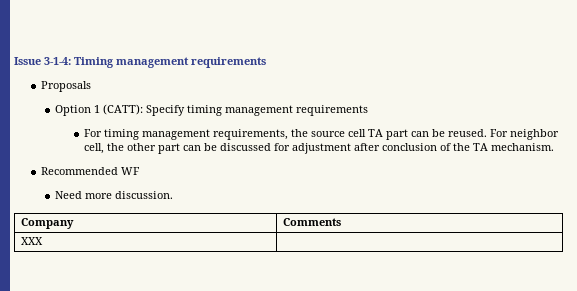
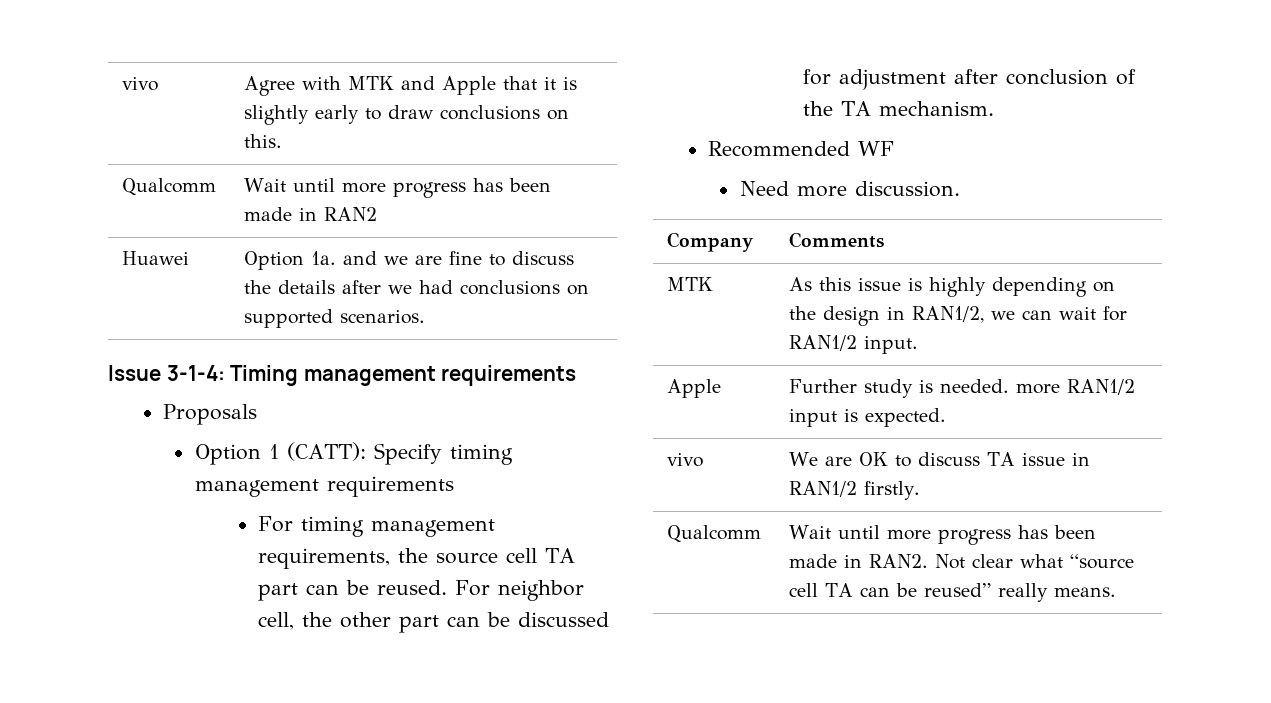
(14, 61) none -> [121,77,158,91] [243,76,577,96] [243,105,569,125] [243,134,282,148] [121,178,216,196] [243,178,551,198] [243,207,377,221] [121,251,189,265] [243,251,574,270] [243,280,589,295] [243,309,425,328] vivo | Agree with MTK and Apple that it is slightly early to draw conclusions on this. // Qualcomm | Wait until more progress has been made in RAN2 // Huawei | Option 1a. and we are fine to discuss the details after we had conclusions on supported scenarios. //
[21,237,44,245] XXX | -> [666,277,713,291] [788,277,1115,297] [788,306,1127,326] [788,335,918,354] [666,379,721,398] [788,379,1135,398] [788,408,946,427] [666,453,703,467] [788,452,1090,467] [788,481,920,500] [666,525,761,543] [788,525,1096,545] [788,554,1134,569] [788,583,1116,602] MTK | As this issue is highly depending on the design in RAN1/2, we can wait for RAN1/2 input. // Apple | Further study is needed. more RAN1/2 input is expected. // vivo | We are OK to discuss TA issue in RAN1/2 firstly. // Qualcomm | Wait until more progress has been made in RAN2. Not clear what “source cell TA can be reused” really means.

